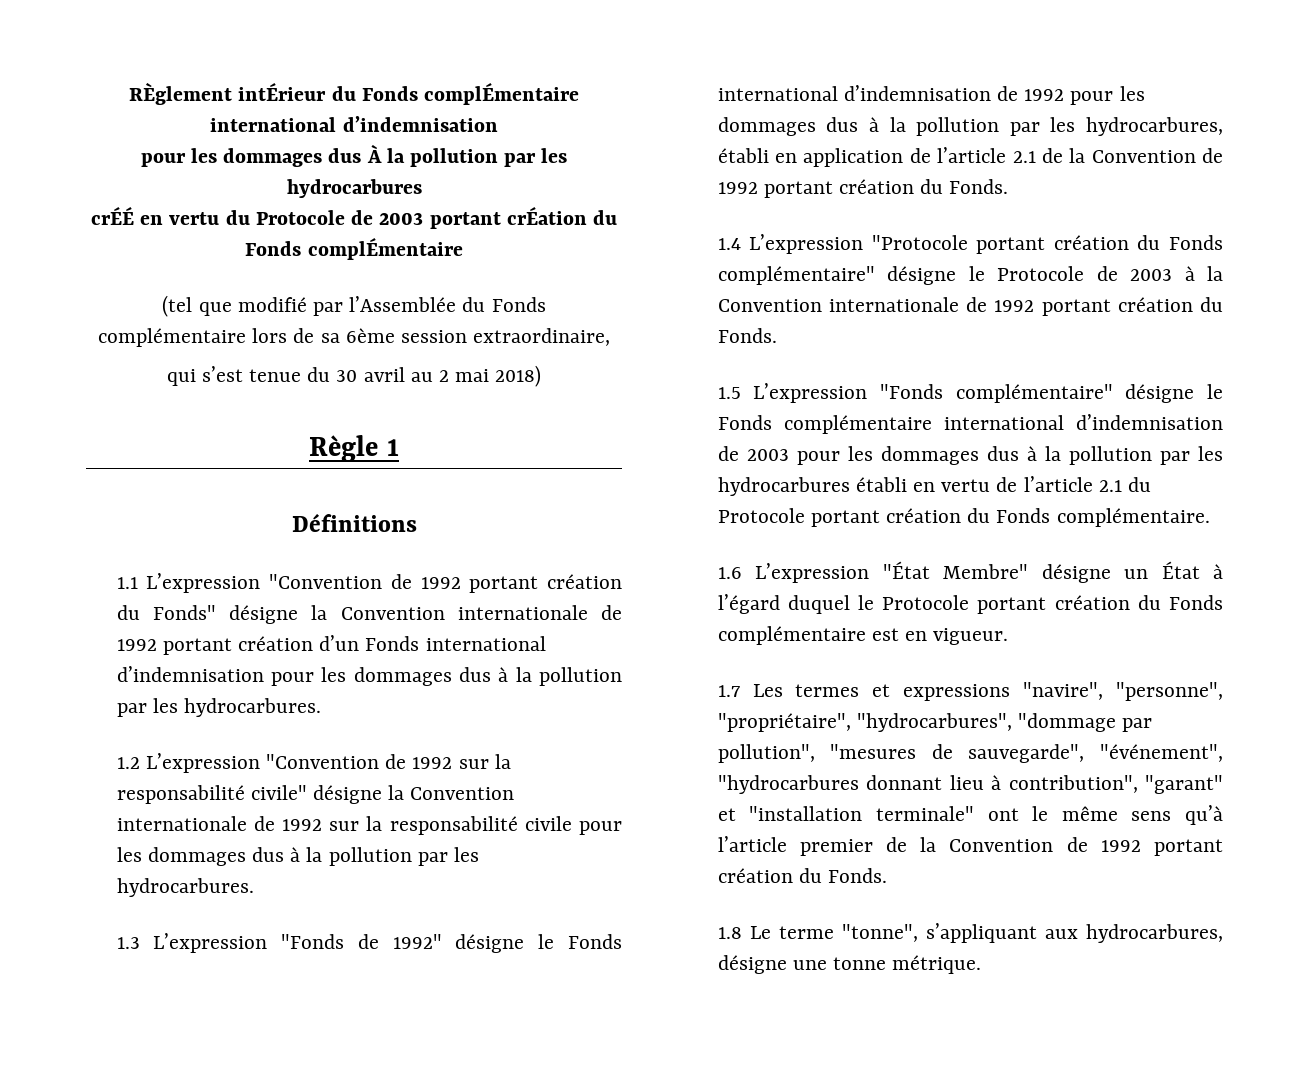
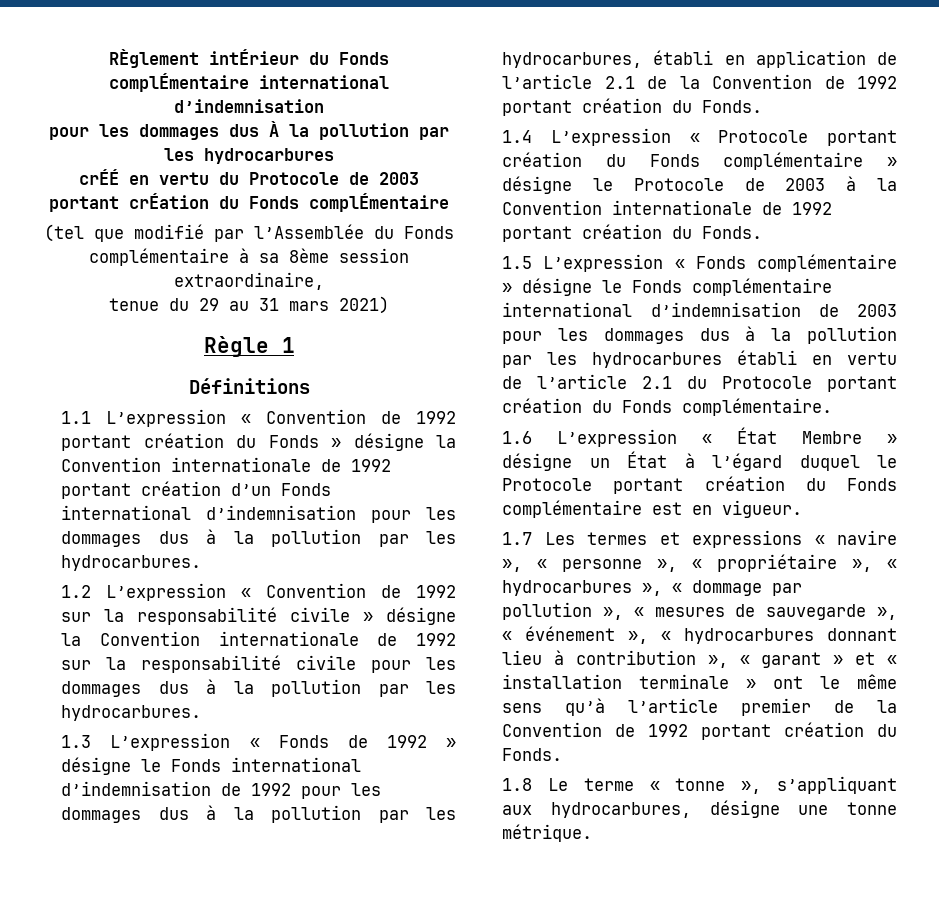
[252,328,611,346] [166,365,542,387] lors de sa 6ème session extraordinaire, // qui s’est tenue du 30 avril au 2 mai 2018) -> [239,248,409,263] [174,272,324,290] [109,296,389,314] à sa 8ème session extraordinaire, // tenue du 29 au 31 mars 2021)
[269,574,622,593] [116,605,216,620] "Convention de 1992 portant création du Fonds" -> [241,409,456,424] [61,433,342,451] « Convention de 1992 portant création du Fonds »
[266,754,511,769] [116,785,307,804] "Convention de 1992 sur la responsabilité civile" -> [241,583,456,598] [61,607,374,625] « Convention de 1992 sur la responsabilité civile »
[281,934,442,949] "Fonds de 1992" -> [249,735,456,748] « Fonds de 1992 »
[871,235,1223,254] [717,266,875,285] "Protocole portant création du Fonds complémentaire" -> [689,130,897,146] [502,152,897,170] « Protocole portant création du Fonds complémentaire »
[879,384,1113,403] "Fonds complémentaire" -> [674,254,897,272] [502,283,513,293] « Fonds complémentaire »
[882,561,1029,579] "État Membre" -> [702,427,897,444] « État Membre »
[1023,682,1223,701] [717,713,1153,732] [717,744,1223,763] [717,775,1223,794] [717,806,974,821] "navire", "personne", "propriétaire", "hydrocarbures", "dommage par pollution", "mesures de sauvegarde", "événement", "hydrocarbures donnant lieu à contribution", "garant" et "installation terminale" -> [814,530,897,545] [502,554,897,572] [502,580,803,596] [502,602,897,620] [502,626,897,644] [502,650,897,668] [502,674,757,689] « navire », « personne », « propriétaire », « hydrocarbures », « dommage par pollution », « mesures de sauvegarde », « événement », « hydrocarbures donnant lieu à contribution », « garant » et « installation terminale »
[841,924,918,942] "tonne", -> [649,778,762,794] « tonne »,

